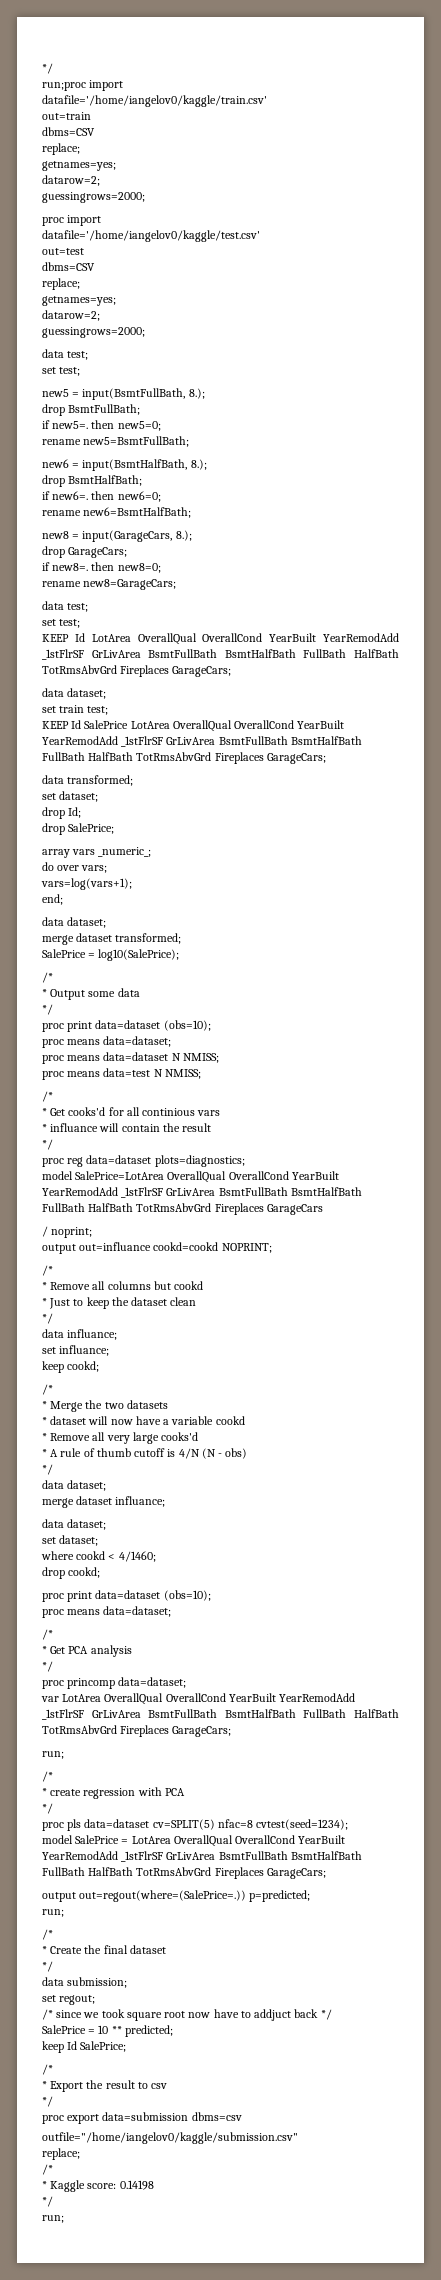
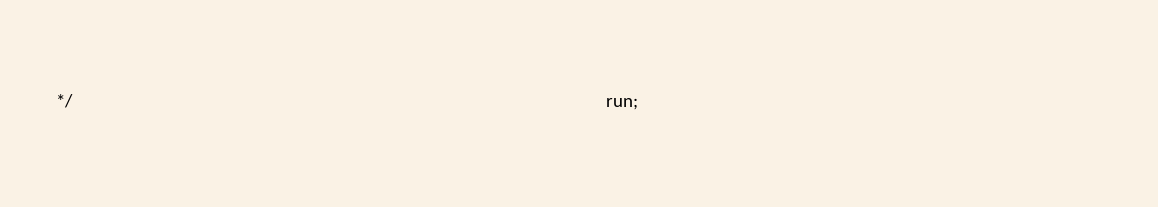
[42,63,53,74] [42,80,124,91] [42,95,267,107] [42,112,91,120] [42,127,95,136] [42,143,80,155] [42,161,116,171] [42,175,100,186] [42,192,145,203] [42,215,102,226] [42,230,260,242] [42,248,84,255] [42,262,95,271] [42,278,80,290] [42,296,116,306] [42,310,100,321] [42,327,145,338] [42,349,89,360] [42,367,81,376] [42,388,205,400] [42,404,141,416] [42,420,161,431] [42,436,190,447] [42,459,207,471] [42,475,143,487] [42,491,161,502] [42,507,192,518] [42,530,192,542] [42,546,128,558] [42,562,161,573] [42,579,177,590] [42,601,89,612] [42,619,81,628] [42,633,399,645] [42,649,399,660] [42,665,232,677] [42,688,107,699] [42,705,109,715] [42,720,345,732] [42,736,362,747] [42,752,326,764] [42,775,134,786] [42,791,99,802] [42,807,82,819] [42,823,115,835] [42,847,152,858] [42,862,108,873] [41,878,132,890] [42,894,63,905] [42,917,107,928] [42,933,182,945] [42,949,180,961] [42,972,53,983] [42,988,140,1000] [42,1004,53,1015] [42,1020,211,1032] [42,1036,172,1048] [42,1052,219,1064] [42,1068,201,1080] [42,1091,53,1102] [42,1107,221,1116] [42,1123,212,1132] [42,1139,53,1150] [42,1155,245,1167] [42,1171,339,1183] [42,1187,362,1198] [42,1203,323,1215] [42,1226,93,1238] [42,1242,272,1254] [42,1265,53,1276] [42,1281,204,1290] [42,1297,197,1309] [42,1313,53,1324] [42,1329,118,1340] [42,1345,110,1356] [42,1361,100,1373] [42,1384,53,1395] [42,1400,168,1412] [42,1416,245,1425] [42,1432,199,1444] [42,1448,248,1459] [42,1464,53,1475] [42,1480,107,1491] [42,1496,166,1508] [42,1519,107,1530] [42,1535,99,1546] [41,1551,156,1562] [42,1567,101,1579] [42,1590,211,1602] [42,1606,172,1618] [42,1629,53,1640] [42,1645,132,1657] [42,1661,53,1672] [42,1677,187,1689] [41,1693,356,1705] [42,1709,399,1720] [42,1725,232,1737] [42,1751,64,1759] [42,1771,53,1782] [42,1787,185,1799] [42,1803,53,1814] [42,1819,349,1831] [42,1835,346,1847] [42,1851,362,1862] [42,1867,326,1879] [42,1890,311,1902] [42,1909,64,1917] [42,1929,53,1940] [42,1945,166,1954] [42,1961,53,1972] [42,1977,128,1988] [42,1995,96,2005] [42,2009,332,2021] [42,2025,173,2037] [42,2041,127,2053] [42,2064,53,2075] [42,2080,168,2092] [42,2096,53,2107] [42,2112,242,2124] [42,2132,298,2144] [42,2148,80,2160] [42,2164,53,2175] [42,2180,154,2192] [42,2196,53,2207] */ // run;proc import // datafile='/home/iangelov0/kaggle/train.csv' // out=train // dbms=CSV // replace; // getnames=yes; // datarow=2; // guessingrows=2000; // proc import // datafile='/home/iangelov0/kaggle/test.csv' // out=test // dbms=CSV // replace; // getnames=yes; // datarow=2; // guessingrows=2000; // data test; // set test; // new5 = input(BsmtFullBath, 8.); // drop BsmtFullBath; // if new5=. then new5=0; // rename new5=BsmtFullBath; // new6 = input(BsmtHalfBath, 8.); // drop BsmtHalfBath; // if new6=. then new6=0; // rename new6=BsmtHalfBath; // new8 = input(GarageCars, 8.); // drop GarageCars; // if new8=. then new8=0; // rename new8=GarageCars; // data test; // set test; // KEEP Id LotArea OverallQual OverallCond YearBuilt YearRemodAdd _1stFlrSF GrLivArea BsmtFullBath BsmtHalfBath FullBath HalfBath TotRmsAbvGrd Fireplaces GarageCars; // data dataset; // set train test; // KEEP Id SalePrice LotArea OverallQual OverallCond YearBuilt YearRemodAdd _1stFlrSF GrLivArea BsmtFullBath BsmtHalfBath FullBath HalfBath TotRmsAbvGrd Fireplaces GarageCars; // data transformed; // set dataset; // drop Id; // drop SalePrice; // array vars _numeric_; // do over vars; // vars=log(vars+1); // end; // data dataset; // merge dataset transformed; // SalePrice = log10(SalePrice); // /* // * Output some data // */ // proc print data=dataset (obs=10); // proc means data=dataset; // proc means data=dataset N NMISS; // proc means data=test N NMISS; // /* // * Get cooks'd for all continious vars // * influance will contain the result // */ // proc reg data=dataset plots=diagnostics; // model SalePrice=LotArea OverallQual OverallCond YearBuilt YearRemodAdd _1stFlrSF GrLivArea BsmtFullBath BsmtHalfBath FullBath HalfBath TotRmsAbvGrd Fireplaces GarageCars // / noprint; // output out=influance cookd=cookd NOPRINT; // /* // * Remove all columns but cookd // * Just to keep the dataset clean // */ // data influance; // set influance; // keep cookd; // /* // * Merge the two datasets // * dataset will now have a variable cookd // * Remove all very large cooks'd // * A rule of thumb cutoff is 4/N (N - obs) // */ // data dataset; // merge dataset influance; // data dataset; // set dataset; // where cookd < 4/1460; // drop cookd; // proc print data=dataset (obs=10); // proc means data=dataset; // /* // * Get PCA analysis // */ // proc princomp data=dataset; // var LotArea OverallQual OverallCond YearBuilt YearRemodAdd _1stFlrSF GrLivArea BsmtFullBath BsmtHalfBath FullBath HalfBath TotRmsAbvGrd Fireplaces GarageCars; // run; // /* // * create regression with PCA // */ // proc pls data=dataset cv=SPLIT(5) nfac=8 cvtest(seed=1234); // model SalePrice = LotArea OverallQual OverallCond YearBuilt YearRemodAdd _1stFlrSF GrLivArea BsmtFullBath BsmtHalfBath FullBath HalfBath TotRmsAbvGrd Fireplaces GarageCars; // output out=regout(where=(SalePrice=.)) p=predicted; // run; // /* // * Create the final dataset // */ // data submission; // set regout; // /* since we took square root now have to addjuct back */ // SalePrice = 10 ** predicted; // keep Id SalePrice; // /* // * Export the result to csv // */ // proc export data=submission dbms=csv // outfile="/home/iangelov0/kaggle/submission.csv" // replace; // /* // * Kaggle score: 0.14198 // */ -> [56,94,73,108] */

